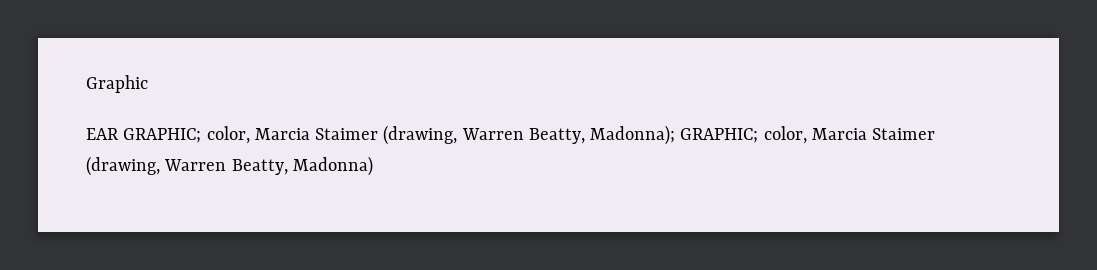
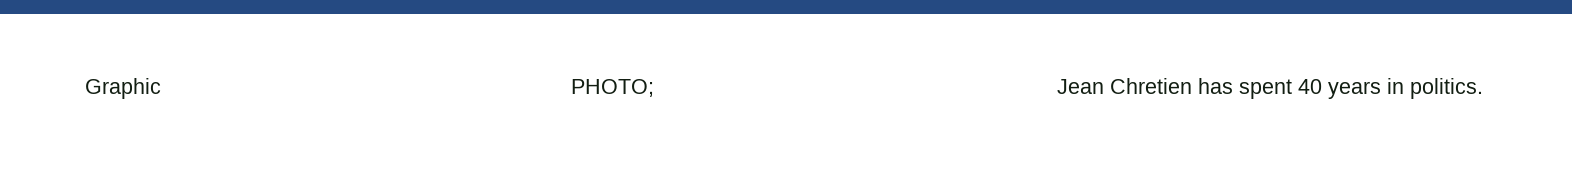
[86,125,936,145] [86,156,373,176] EAR GRAPHIC; color, Marcia Staimer (drawing, Warren Beatty, Madonna); GRAPHIC; color, Marcia Staimer (drawing, Warren Beatty, Madonna) -> [571,79,654,97] [1057,78,1483,99] PHOTO; // Jean Chretien has spent 40 years in politics.

